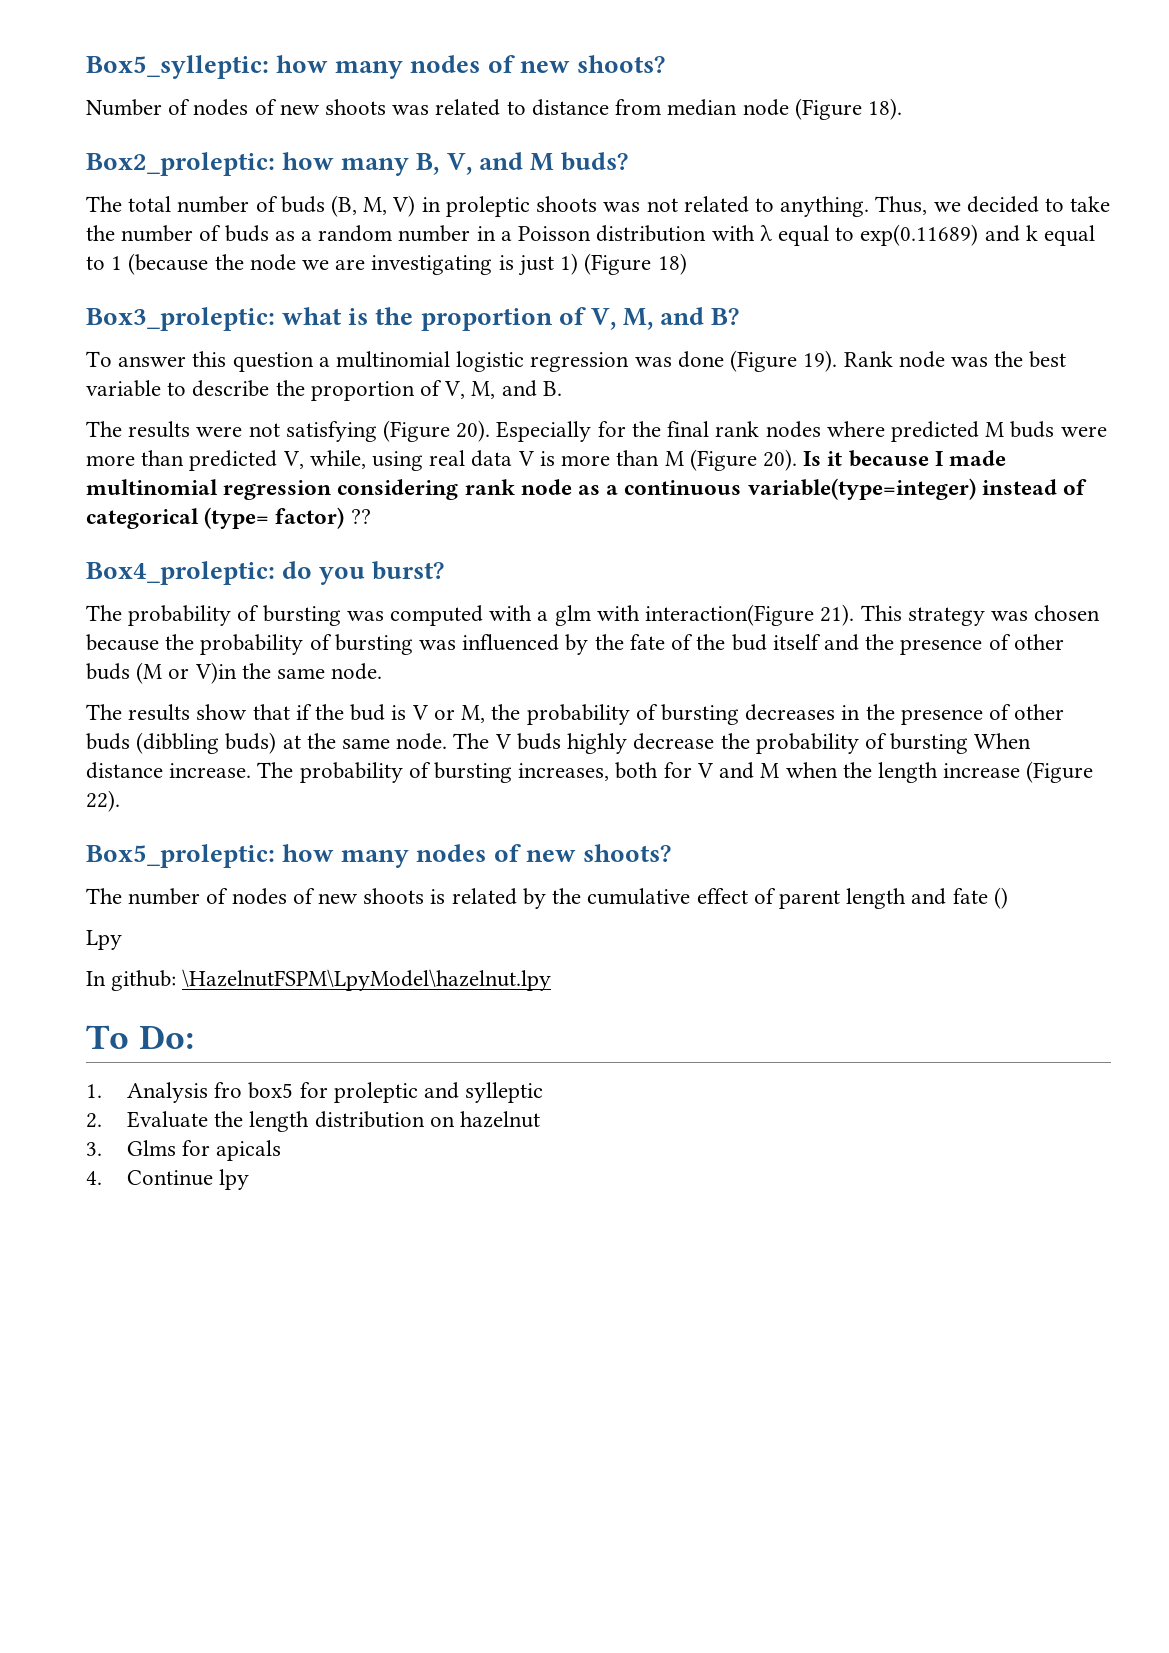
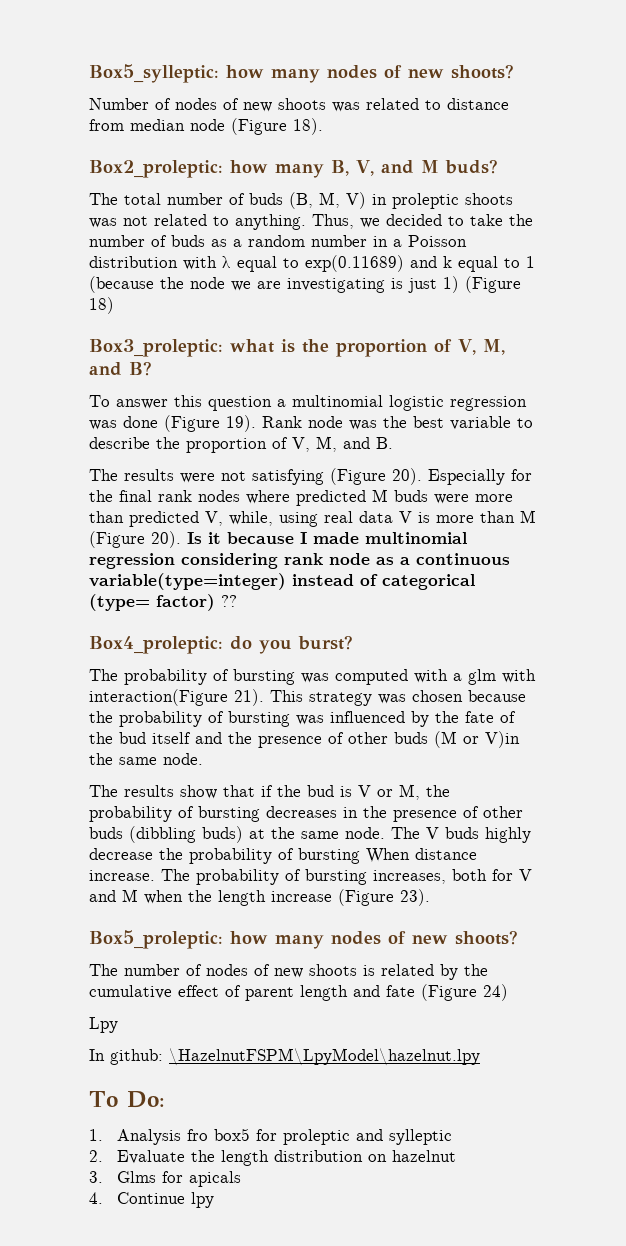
[86,790,120,812] 22). -> [400,889,430,906] 23).
[993,887,1008,909] () -> [421,984,508,1001] (Figure 24)

